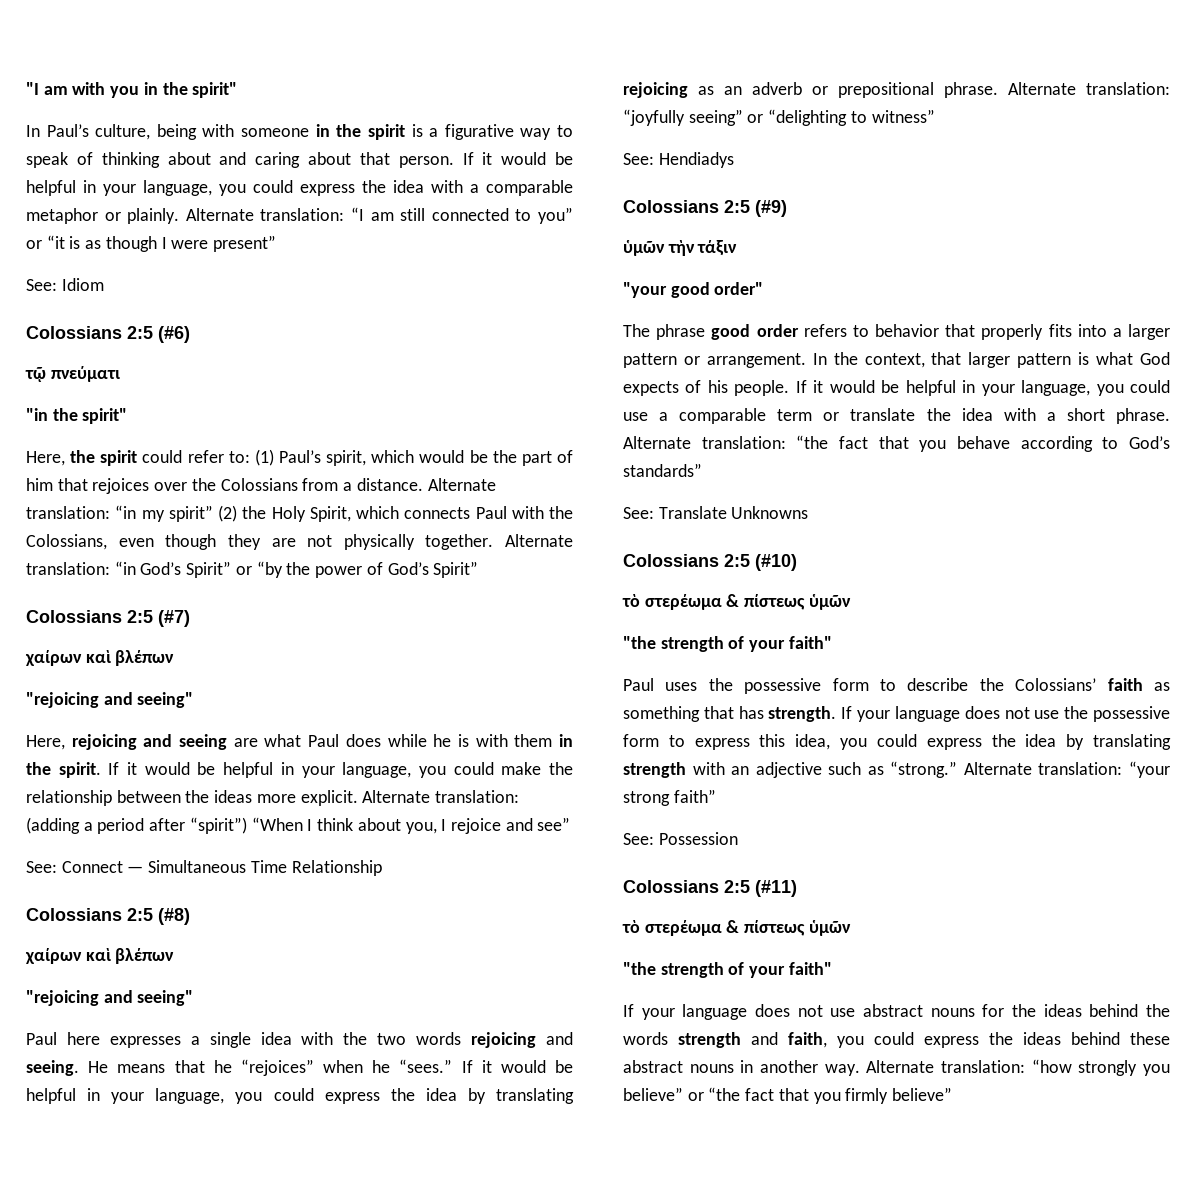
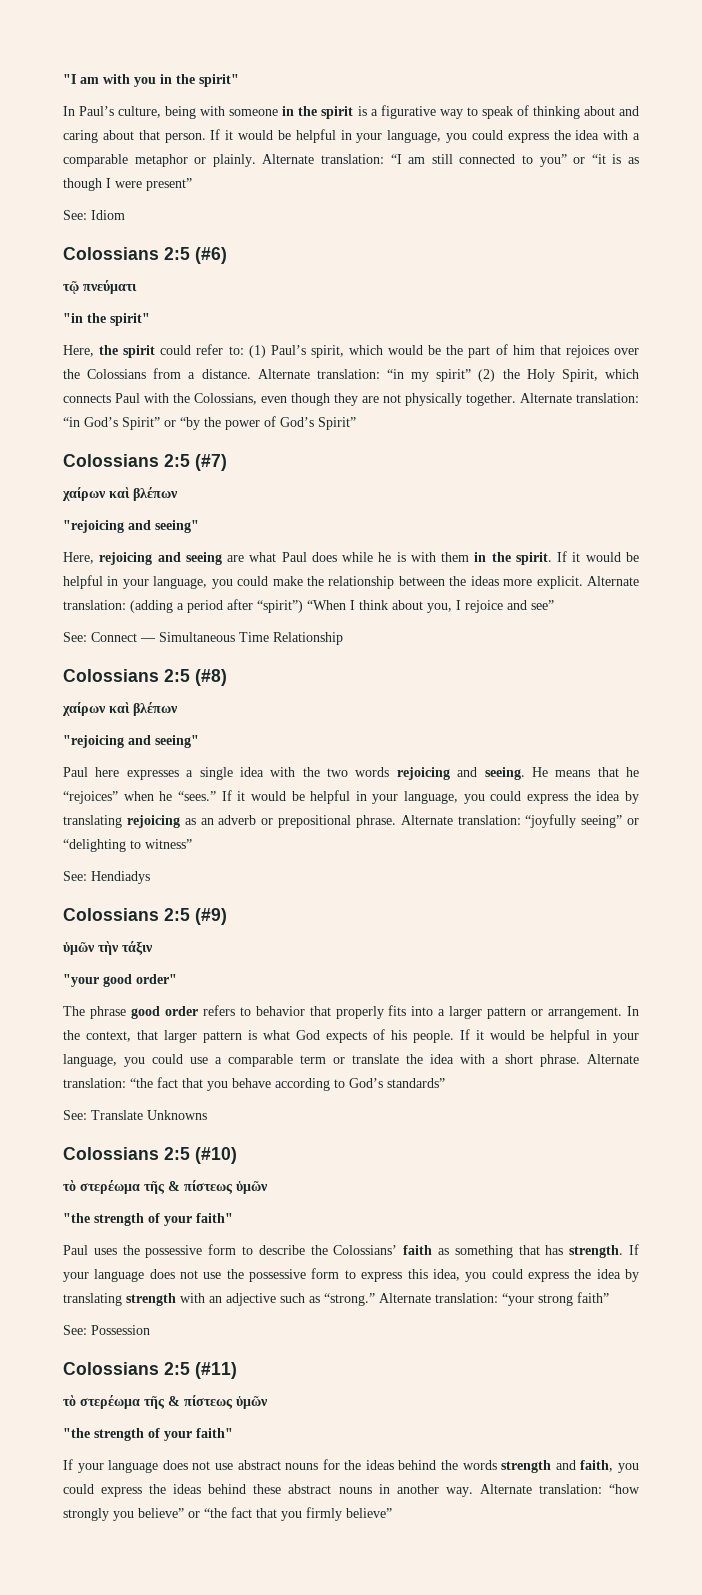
(722, 602) none -> [144,1181,165,1194] τῆς
(722, 928) none -> [144,1396,165,1409] τῆς

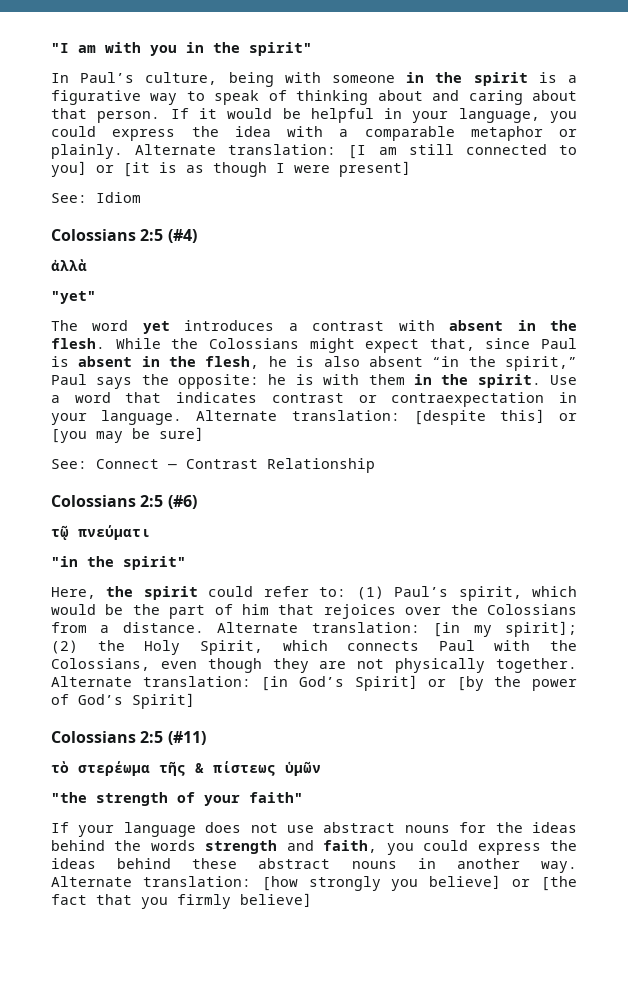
[390,154,402,164] “I -> [348,145,367,159] [I
[539,154,606,167] you” or “it -> [51,161,150,177] you] or [it
[146,178,192,191] present” -> [339,161,411,177] present]
(125, 215) none -> [51,229,197,243] [51,259,87,271] [51,291,96,304] [51,320,577,334] [51,338,577,353] [51,356,577,371] [51,374,577,389] [51,392,577,407] [51,409,577,425] [51,427,204,443] [51,458,375,473] // Colossians 2:5 (#4) // ἀλλὰ // "yet" // The word yet introduces a contrast with absent in the flesh. While the Colossians might expect that, since Paul is absent in the flesh, he is also absent “in the spirit,” Paul says the opposite: he is with them in the spirit. Use a word that indicates contrast or contraexpectation in your language. Alternate translation: [despite this] or [you may be sure] // See: Connect — Contrast Relationship
[387,369,472,382] “in my spirit” -> [433,621,577,637] [in my spirit];
[63,416,356,430] [63,454,227,471] [62,487,178,501] [63,520,199,533] [63,551,639,565] [63,575,640,589] [63,599,554,613] [63,632,343,645] [63,669,227,686] [62,702,178,716] [63,735,199,748] [63,767,639,780] [63,790,639,804] [63,814,639,828] [63,839,192,852] [63,871,150,884] [63,908,227,925] [63,941,153,955] [63,974,177,987] [63,1005,639,1019] [63,1029,639,1043] [63,1054,639,1067] [63,1077,445,1091] [63,1110,207,1120] [63,1147,237,1164] [63,1180,268,1194] [63,1213,233,1226] [63,1244,639,1258] [63,1268,640,1282] [63,1292,609,1306] [63,1325,150,1335] “in God’s Spirit” or “by the power of God’s Spirit” // Colossians 2:5 (#7) // χαίρων καὶ βλέπων // "rejoicing and seeing" // Here, rejoicing and seeing are what Paul does while he is with them in the spirit. If it would be helpful in your language, you could make the relationship between the ideas more explicit. Alternate translation: (adding a period after “spirit”) “When I think about you, I rejoice and see” // See: Connect — Simultaneous Time Relationship // Colossians 2:5 (#8) // χαίρων καὶ βλέπων // "rejoicing and seeing" // Paul here expresses a single idea with the two words rejoicing and seeing. He means that he “rejoices” when he “sees.” If it would be helpful in your language, you could express the idea by translating rejoicing as an adverb or prepositional phrase. Alternate translation: “joyfully seeing” or “delighting to witness” // See: Hendiadys // Colossians 2:5 (#9) // ὑμῶν τὴν τάξιν // "your good order" // The phrase good order refers to behavior that properly fits into a larger pattern or arrangement. In the context, that larger pattern is what God expects of his people. If it would be helpful in your language, you could use a comparable term or translate the idea with a short phrase. Alternate translation: “the fact that you behave according to God’s standards” // See: Translate Unknowns // Colossians 2:5 (#10) // τὸ στερέωμα τῆς & πίστεως ὑμῶν // "the strength of your faith" // Paul uses the possessive form to describe the Colossians’ faith as something that has strength. If your language does not use the possessive form to express this idea, you could express the idea by translating strength with an adjective such as “strong.” Alternate translation: “your strong faith” // See: Possession -> [261,675,577,691] [51,693,195,709] [in God’s Spirit] or [by the power of God’s Spirit]
[609,1484,641,1494] “how -> [261,876,298,891] [how
[138,1508,227,1518] believe” or “the -> [429,875,577,891] believe] or [the
[346,1508,392,1518] believe” -> [240,893,312,907] believe]

